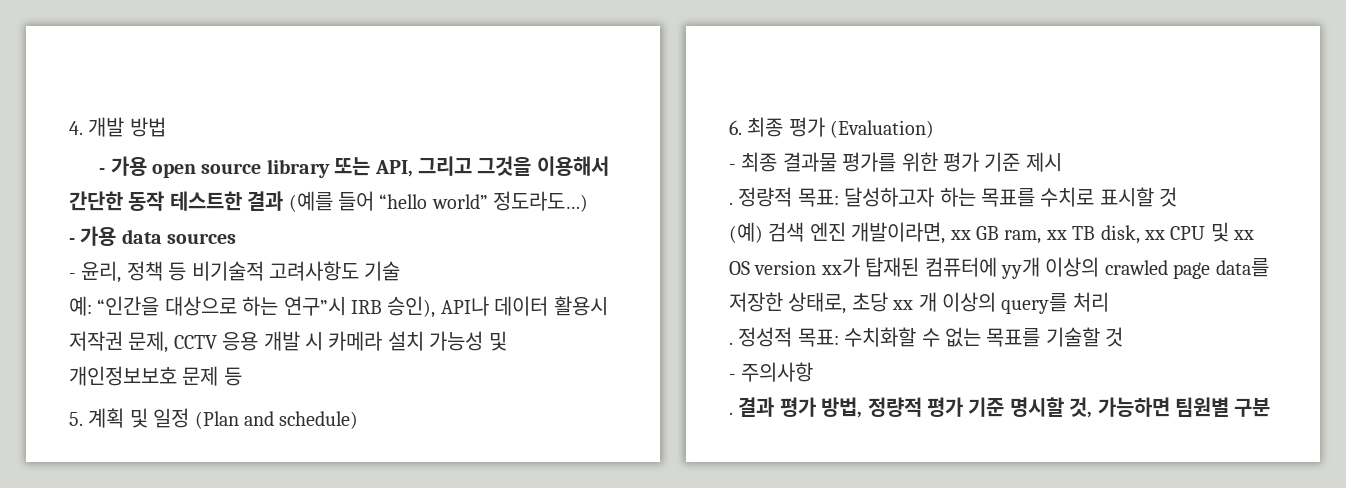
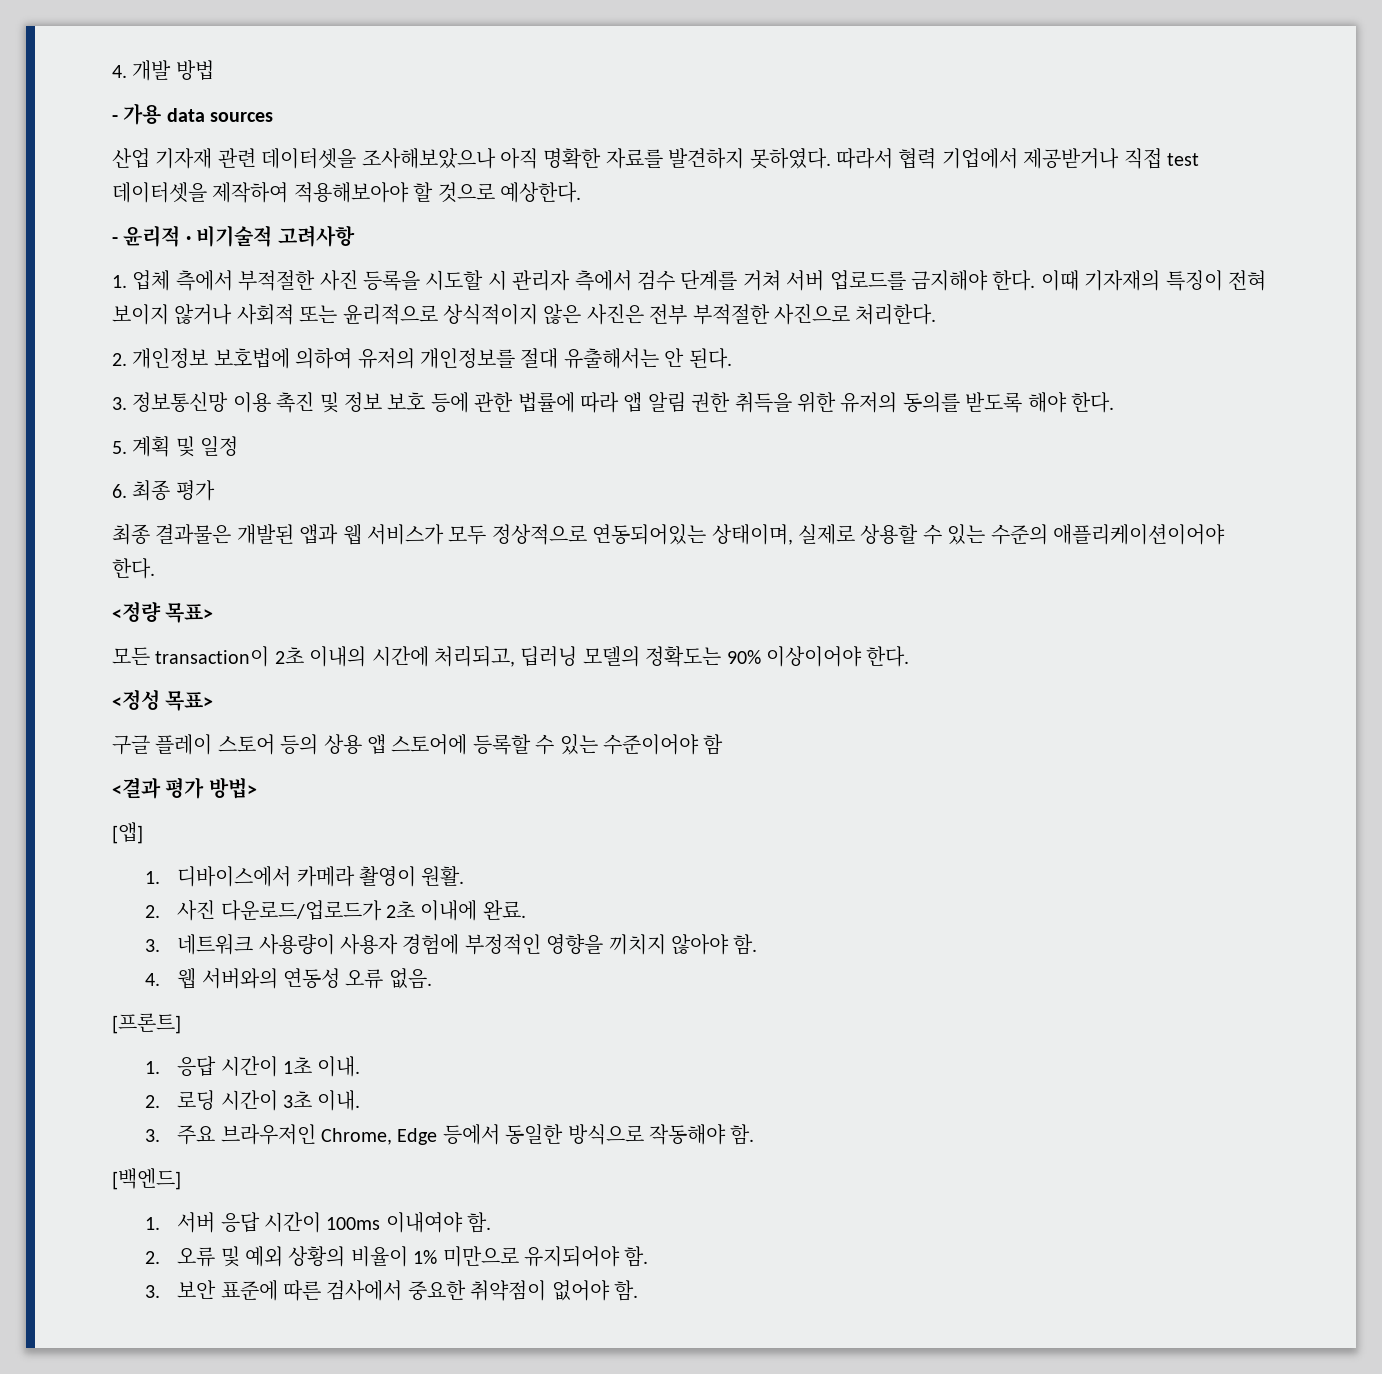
[152,156,609,178] [69,191,589,212] [69,226,237,246] [69,261,401,283] [69,296,608,318] [69,331,507,353] [69,366,242,386] open source library 또는 API, 그리고 그것을 이용해서 간단한 동작 테스트한 결과 (예를 들어 “hello world” 정도라도…) // - 가용 data sources // - 윤리, 정책 등 비기술적 고려사항도 기술 // 예: “인간을 대상으로 하는 연구”시 IRB 승인), API나 데이터 활용시 저작권 문제, CCTV 응용 개발 시 카메라 설치 가능성 및 개인정보보호 문제 등 -> [166,108,274,122] [112,148,1199,169] [112,182,581,203] [112,225,355,247] [112,270,1266,291] [112,304,937,325] [112,348,732,369] [112,392,1114,413] data sources // 산업 기자재 관련 데이터셋을 조사해보았으나 아직 명확한 자료를 발견하지 못하였다. 따라서 협력 기업에서 제공받거나 직접 test 데이터셋을 제작하여 적용해보아야 할 것으로 예상한다. // - 윤리적 · 비기술적 고려사항 // 1. 업체 측에서 부적절한 사진 등록을 시도할 시 관리자 측에서 검수 단계를 거쳐 서버 업로드를 금지해야 한다. 이때 기자재의 특징이 전혀 보이지 않거나 사회적 또는 윤리적으로 상식적이지 않은 사진은 전부 부적절한 사진으로 처리한다. // 2. 개인정보 보호법에 의하여 유저의 개인정보를 절대 유출해서는 안 된다. // 3. 정보통신망 이용 촉진 및 정보 보호 등에 관한 법률에 따라 앱 알림 권한 취득을 위한 유저의 동의를 받도록 해야 한다.
[194,411,359,429] (Plan and schedule) -> (239, 446) none
[830,120,935,138] [729,152,1062,172] [729,187,1178,207] [729,222,1255,244] [729,257,1269,279] [729,292,1109,314] [729,327,1124,347] [729,362,814,382] [729,397,1271,418] (Evaluation) // - 최종 결과물 평가를 위한 평가 기준 제시 // . 정량적 목표: 달성하고자 하는 목표를 수치로 표시할 것 // (예) 검색 엔진 개발이라면, xx GB ram, xx TB disk, xx CPU 및 xx OS version xx가 탑재된 컴퓨터에 yy개 이상의 crawled page data를 저장한 상태로, 초당 xx 개 이상의 query를 처리 // . 정성적 목표: 수치화할 수 없는 목표를 기술할 것 // - 주의사항 // . 결과 평가 방법, 정량적 평가 기준 명시할 것, 가능하면 팀원별 구분 -> [112,524,1225,545] [112,558,155,579] [112,601,214,623] [112,646,910,667] [112,689,214,711] [112,734,724,755] [112,777,257,799] [112,822,143,844] [144,866,465,887] [144,900,526,921] [144,934,758,955] [144,968,432,989] [112,1013,181,1034] [144,1056,361,1077] [144,1090,361,1111] [144,1124,755,1145] [112,1168,181,1190] [144,1212,492,1233] [144,1246,649,1267] [144,1280,639,1301] // 최종 결과물은 개발된 앱과 웹 서비스가 모두 정상적으로 연동되어있는 상태이며, 실제로 상용할 수 있는 수준의 애플리케이션이어야 한다. // <정량 목표> // 모든 transaction이 2초 이내의 시간에 처리되고, 딥러닝 모델의 정확도는 90% 이상이어야 한다. // <정성 목표> // 구글 플레이 스토어 등의 상용 앱 스토어에 등록할 수 있는 수준이어야 함 // <결과 평가 방법> // [앱] // 1. 디바이스에서 카메라 촬영이 원활. // 2. 사진 다운로드/업로드가 2초 이내에 완료. // 3. 네트워크 사용량이 사용자 경험에 부정적인 영향을 끼치지 않아야 함. // 4. 웹 서버와의 연동성 오류 없음. // [프론트] // 1. 응답 시간이 1초 이내. // 2. 로딩 시간이 3초 이내. // 3. 주요 브라우저인 Chrome, Edge 등에서 동일한 방식으로 작동해야 함. // [백엔드] // 1. 서버 응답 시간이 100ms 이내여야 함. // 2. 오류 및 예외 상황의 비율이 1% 미만으로 유지되어야 함. // 3. 보안 표준에 따른 검사에서 중요한 취약점이 없어야 함.

